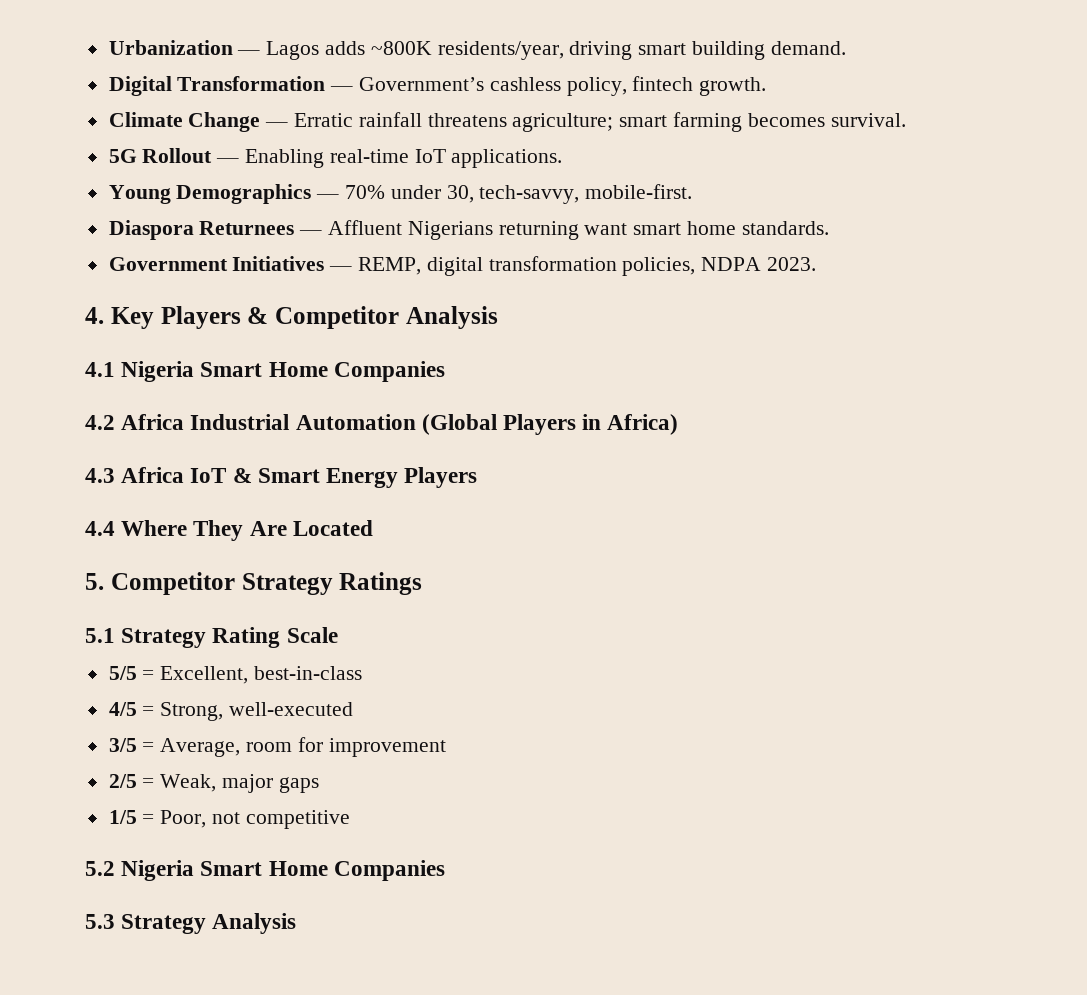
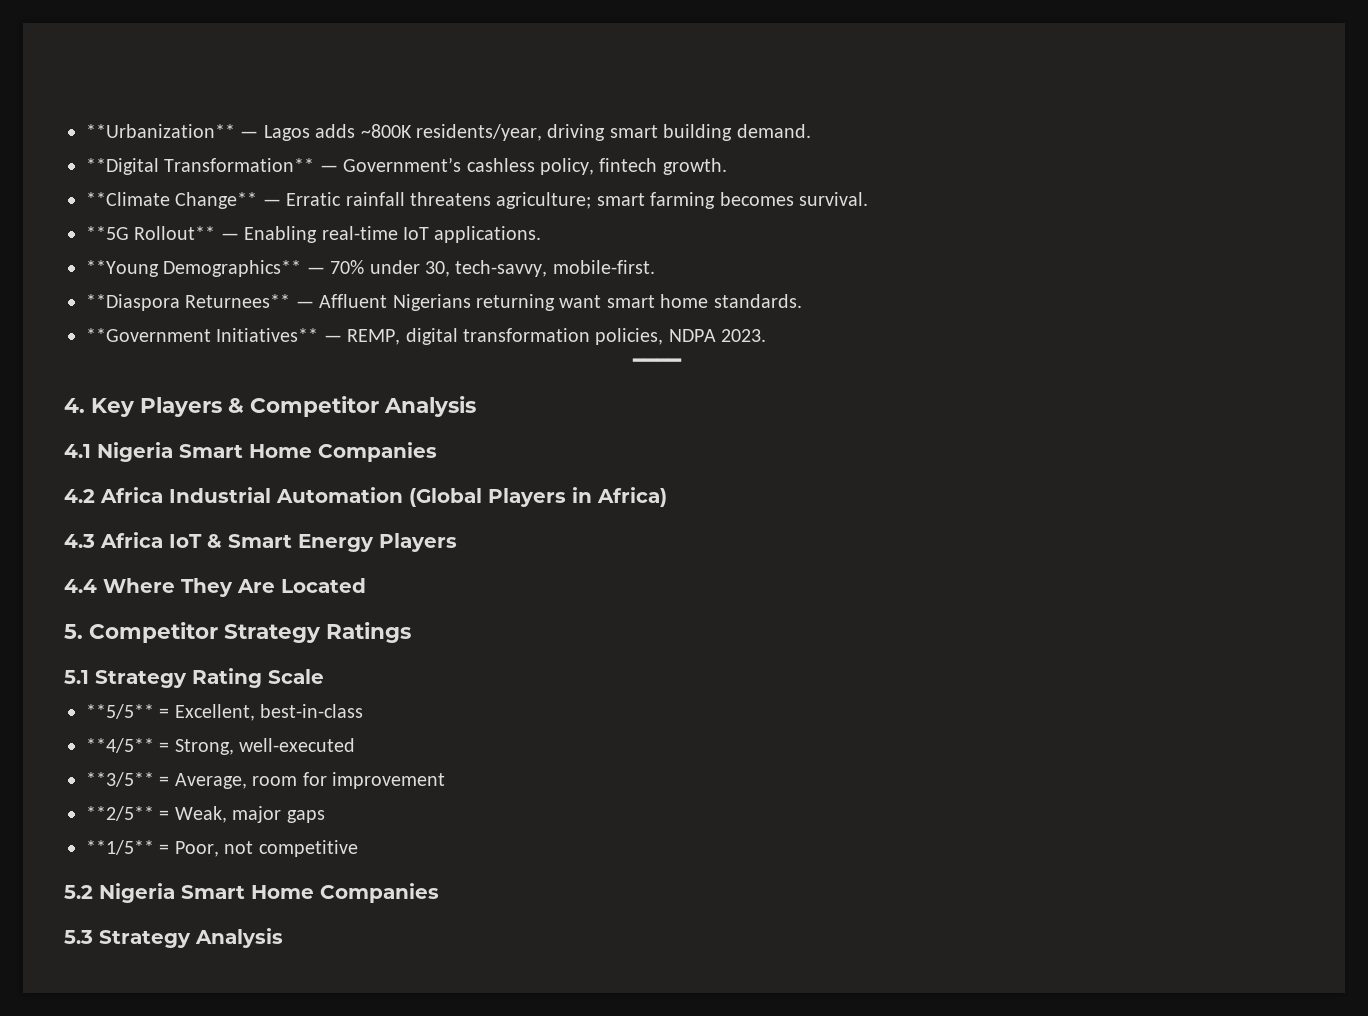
[108,40,233,55] Urbanization -> [86,124,235,138] **Urbanization**
[108,76,326,96] Digital Transformation -> [86,158,315,175] **Digital Transformation**
[108,112,261,132] Climate Change -> [86,192,258,209] **Climate Change**
[108,148,213,163] 5G Rollout -> [86,226,216,240] **5G Rollout**
[108,184,312,204] Young Demographics -> [86,260,302,277] **Young Demographics**
[108,220,295,240] Diaspora Returnees -> [86,294,291,311] **Diaspora Returnees**
[108,256,325,271] Government Initiatives -> [86,328,319,342] **Government Initiatives**
(817, 264) none -> [631,358,682,367] // ━━━━
[108,666,137,680] 5/5 -> [86,704,154,719] **5/5**
[108,702,137,716] 4/5 -> [86,738,154,753] **4/5**
[108,738,137,752] 3/5 -> [86,772,154,787] **3/5**
[108,774,137,788] 2/5 -> [86,806,154,821] **2/5**
[108,810,137,824] 1/5 -> [86,840,154,855] **1/5**

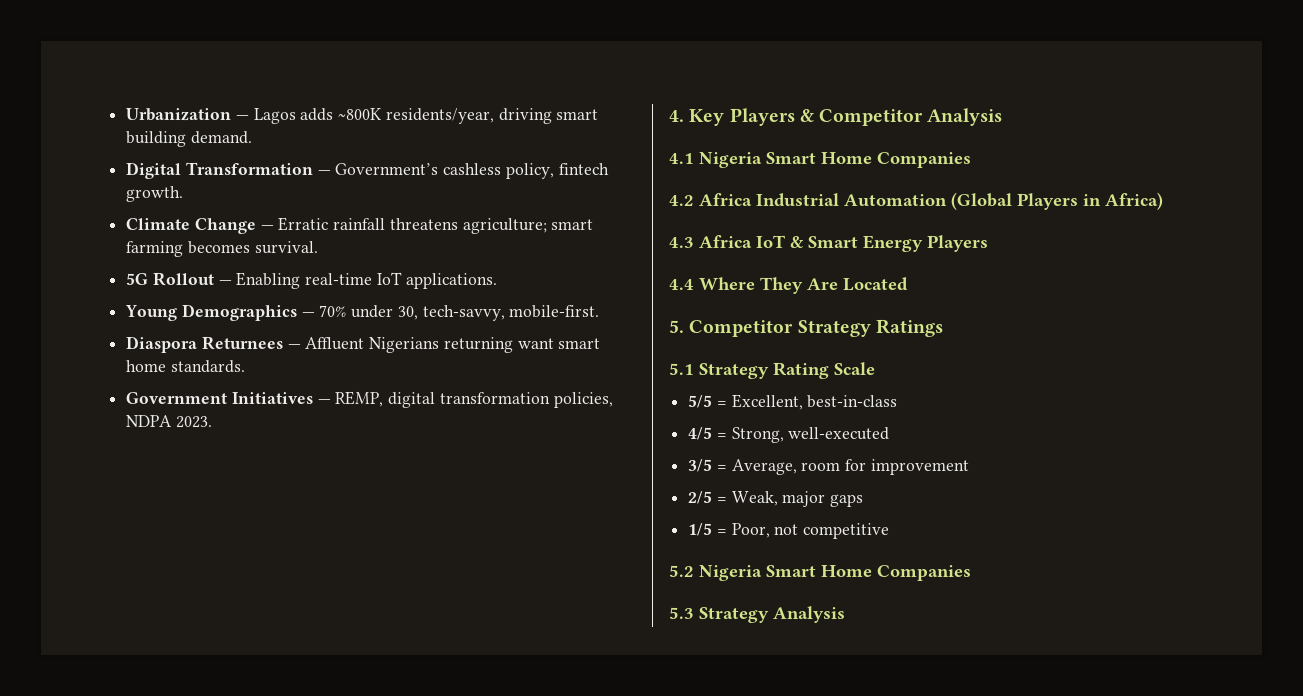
[86,124,235,138] **Urbanization** -> [126,108,232,121] Urbanization
[86,158,315,175] **Digital Transformation** -> [126,162,313,179] Digital Transformation
[86,192,258,209] **Climate Change** -> [126,218,256,234] Climate Change
[86,226,216,240] **5G Rollout** -> [126,272,214,286] 5G Rollout
[86,260,302,277] **Young Demographics** -> [125,304,297,321] Young Demographics
[86,294,291,311] **Diaspora Returnees** -> [126,336,283,353] Diaspora Returnees
[86,328,319,342] **Government Initiatives** -> [126,392,313,404] Government Initiatives
[631,358,682,367] // ━━━━ -> (212, 422) none
[86,704,154,719] **5/5** -> [688,395,713,408] 5/5
[86,738,154,753] **4/5** -> [688,427,713,440] 4/5
[86,772,154,787] **3/5** -> [688,459,713,472] 3/5
[86,806,154,821] **2/5** -> [688,491,713,504] 2/5
[86,840,154,855] **1/5** -> [688,523,713,536] 1/5

